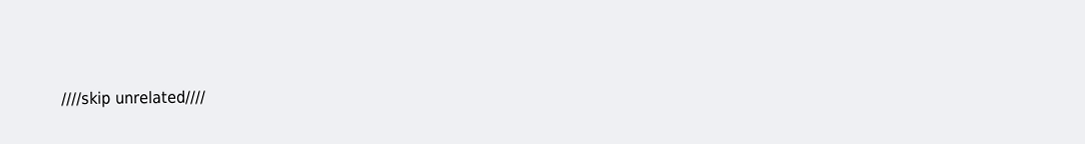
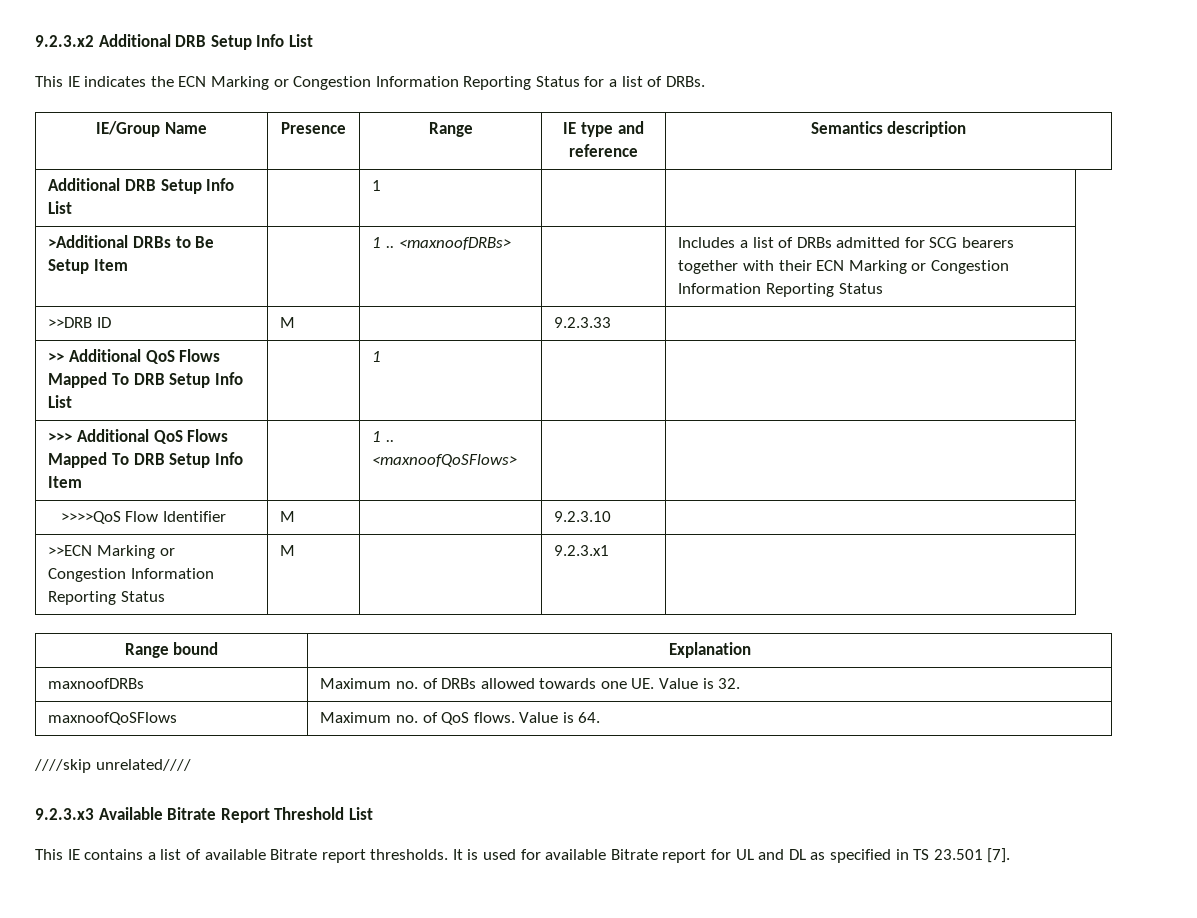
[61,89,206,109] ////skip unrelated//// -> [35,34,313,50] [35,76,705,90] [96,121,207,137] [281,122,346,134] [428,122,473,137] [563,121,644,137] [569,144,638,157] [810,121,967,137] [48,178,235,194] [48,201,73,214] [372,180,382,191] [48,235,215,248] [48,259,128,274] [372,237,511,250] [678,237,1015,248] [678,260,1009,274] [678,283,883,297] [48,317,111,328] [280,317,296,328] [554,317,612,328] [48,349,221,364] [48,372,243,388] [48,395,73,408] [372,351,382,362] [48,429,229,444] [48,452,243,468] [48,476,83,488] [372,431,394,442] [372,454,518,467] [60,511,226,524] [280,511,296,522] [554,511,612,522] [48,545,175,559] [48,568,214,582] [48,591,165,605] [280,545,296,556] [554,545,610,556] [124,642,219,658] [668,642,751,658] [48,678,145,689] [320,678,741,689] [48,712,178,725] [320,712,601,725] [34,759,191,773] [35,807,373,823] [35,848,1011,863] 9.2.3.x2 Additional DRB Setup Info List // This IE indicates the ECN Marking or Congestion Information Reporting Status for a list of DRBs. // IE/Group Name | Presence | Range | IE type and reference | Semantics description // Additional DRB Setup Info List | | 1 | | // >Additional DRBs to Be Setup Item | | 1 .. <maxnoofDRBs> | | Includes a list of DRBs admitted for SCG bearers together with their ECN Marking or Congestion Information Reporting Status // >>DRB ID | M | | 9.2.3.33 | // >> Additional QoS Flows Mapped To DRB Setup Info List | | 1 | | // >>> Additional QoS Flows Mapped To DRB Setup Info Item | | 1 .. <maxnoofQoSFlows> | | // >>>>QoS Flow Identifier | M | | 9.2.3.10 | // >>ECN Marking or Congestion Information Reporting Status | M | | 9.2.3.x1 | // Range bound | Explanation // maxnoofDRBs | Maximum no. of DRBs allowed towards one UE. Value is 32. // maxnoofQoSFlows | Maximum no. of QoS flows. Value is 64. // ////skip unrelated//// // 9.2.3.x3 Available Bitrate Report Threshold List // This IE contains a list of available Bitrate report thresholds. It is used for available Bitrate report for UL and DL as specified in TS 23.501 [7].

